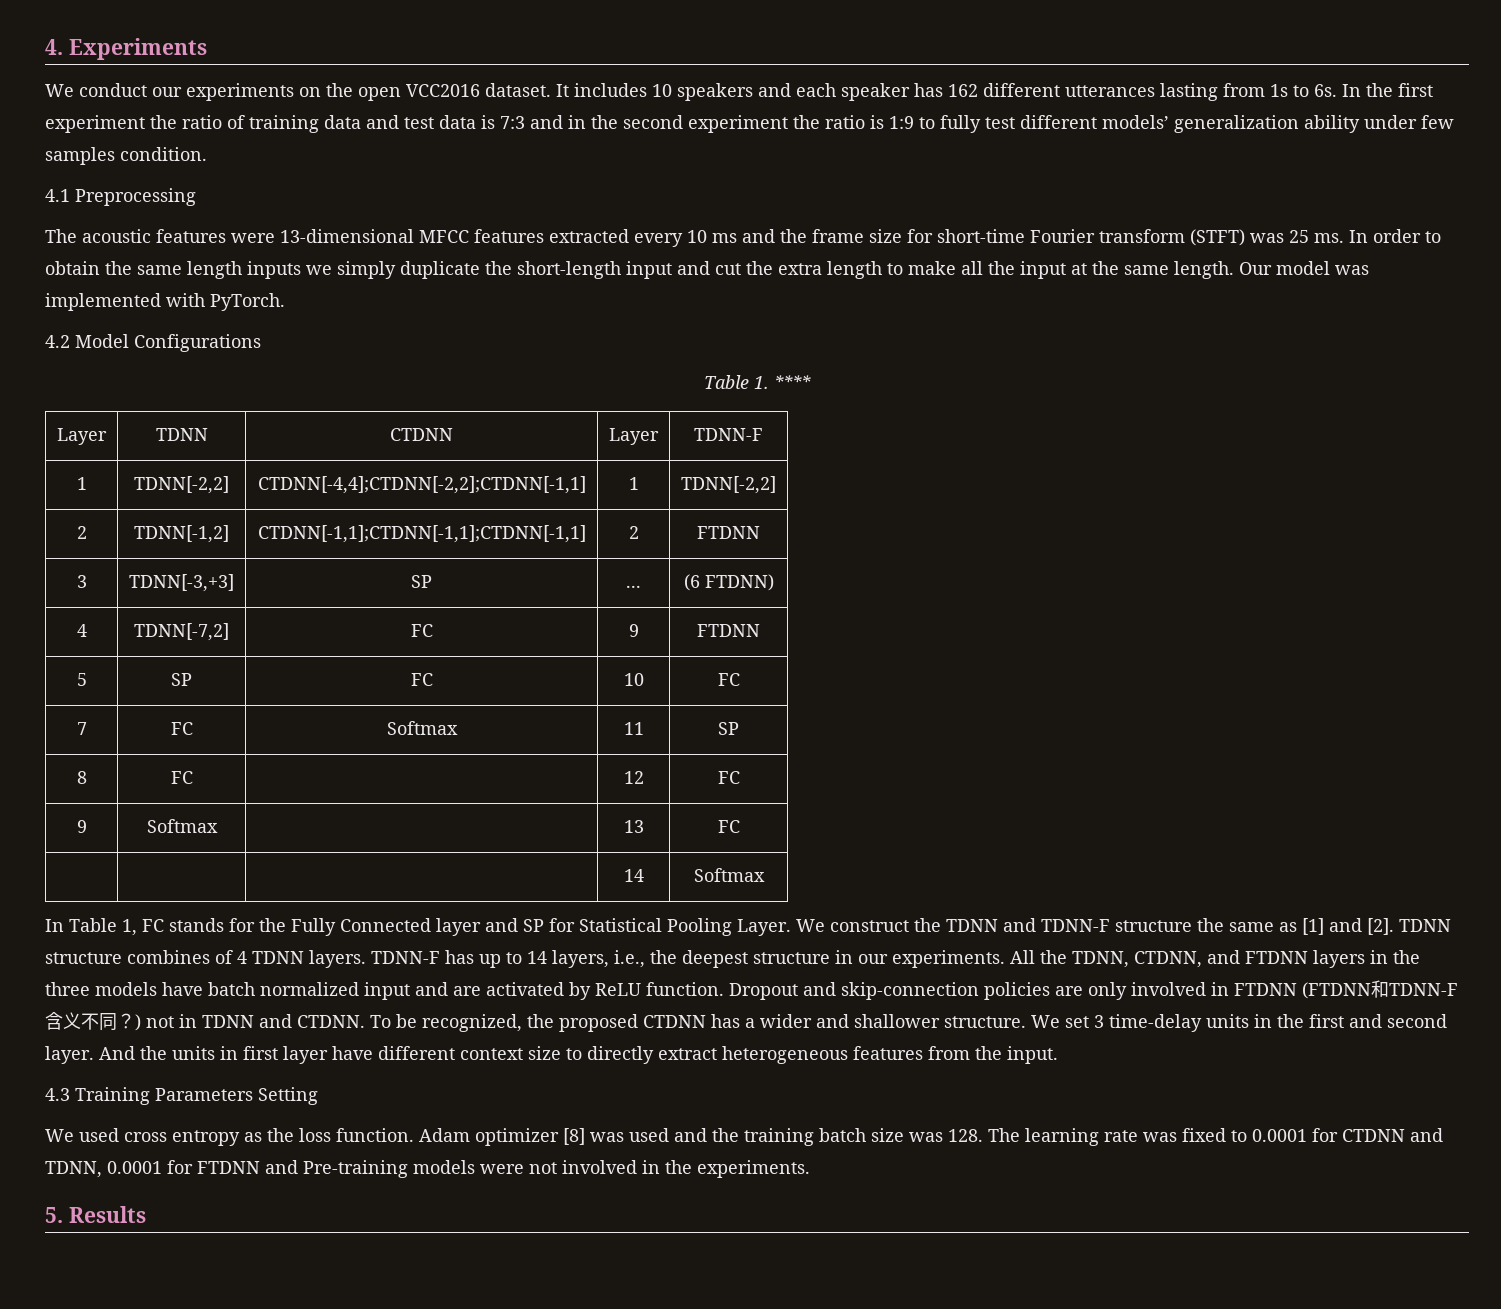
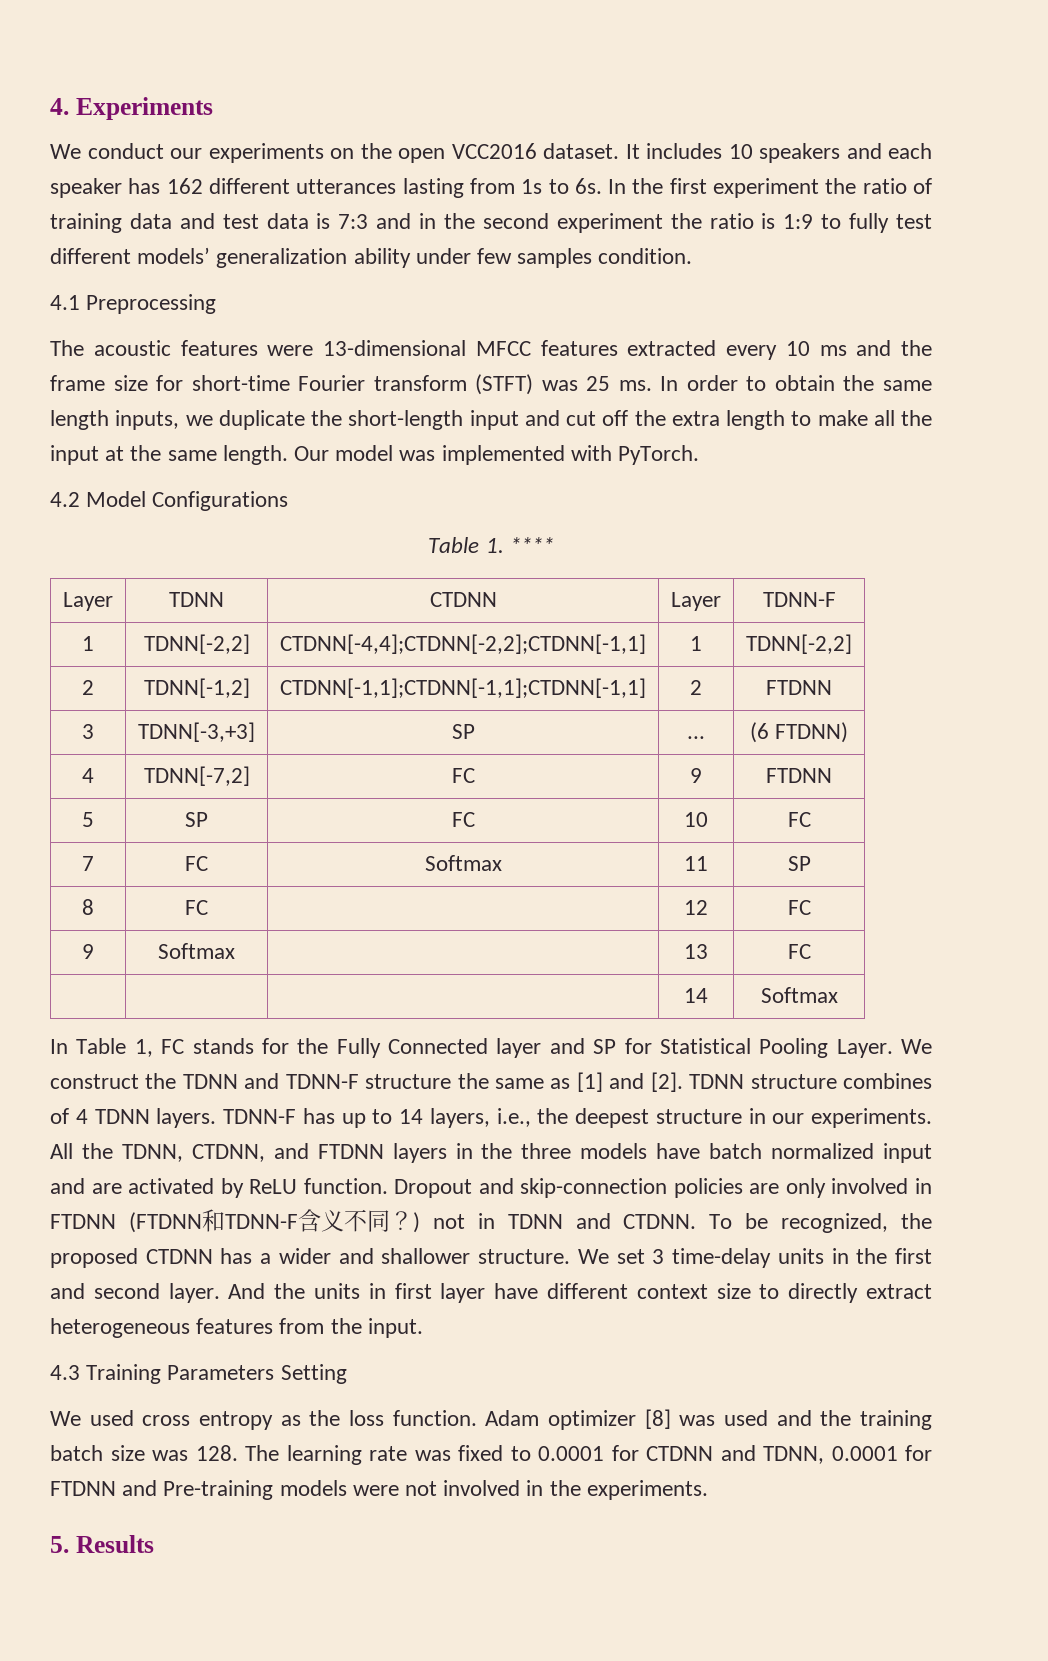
[247,261,396,279] inputs we simply -> [115,410,213,430] inputs, we
(741, 269) none -> [602,410,629,426] off

